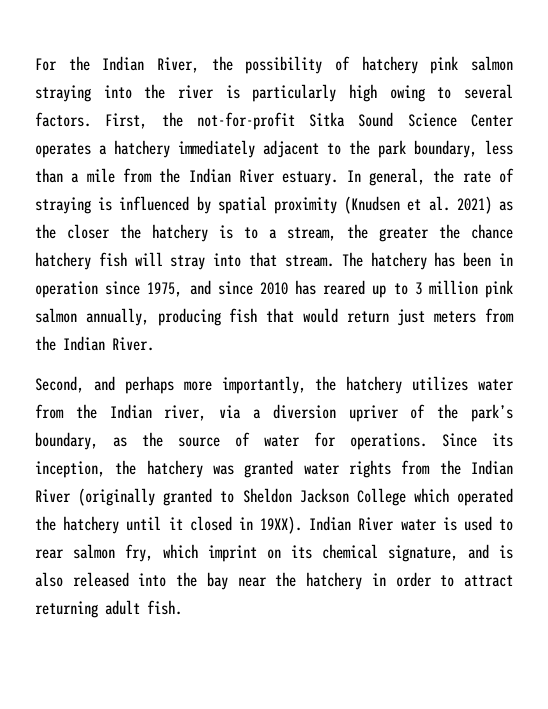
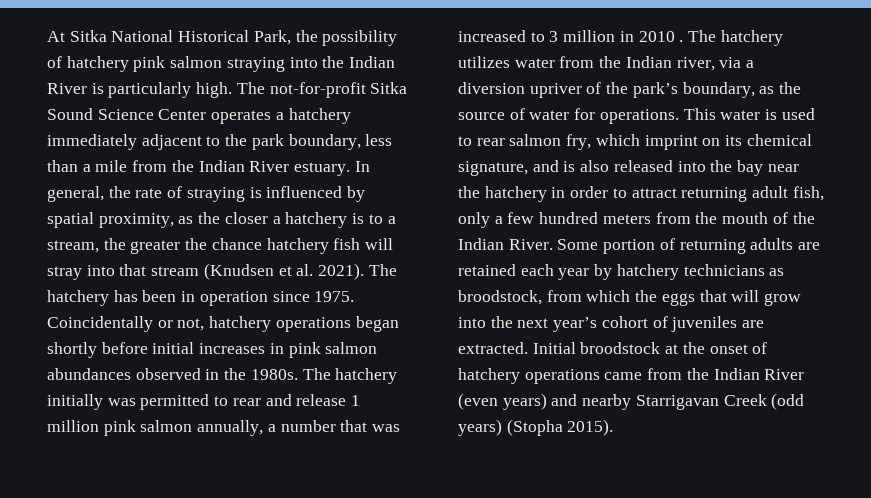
[35,56,199,73] For the Indian River, -> [47,30,291,45] At Sitka National Historical Park,
[178,84,513,102] [35,112,183,129] river is particularly high owing to several factors. First, the -> [349,56,396,68] [47,82,265,98] Indian River is particularly high. The
[274,196,492,214] proximity (Knudsen et al. 2021) -> [98,213,174,228] proximity,
[120,224,141,239] the -> [272,216,281,224] a
[284,255,334,267] stream. -> [151,263,365,280] stream (Knudsen et al. 2021).
[147,280,514,298] [35,308,514,326] [35,336,154,351] [35,376,337,394] 1975, and since 2010 has reared up to 3 million pink salmon annually, producing fish that would return just meters from the Indian River. // Second, and perhaps more importantly, the -> [314,291,355,302] [47,316,399,332] [47,342,378,358] [47,368,398,384] [47,394,361,410] [47,420,401,436] [458,30,717,42] 1975. Coincidentally or not, hatchery operations began shortly before initial increases in pink salmon abundances observed in the 1980s. The hatchery initially was permitted to rear and release 1 million pink salmon annually, a number that was increased to 3 million in 2010 . The
[442,433,513,447] [35,460,513,478] [35,488,513,506] [35,516,395,534] Since its inception, the hatchery was granted water rights from the Indian River (originally granted to Sheldon Jackson College which operated the hatchery until it closed in 19XX). Indian River -> [683,108,716,120] This
[147,600,182,615] fish. -> [792,186,824,201] [458,212,815,228] [458,238,821,254] [458,264,785,280] [458,290,802,306] [458,316,765,332] [458,342,768,354] [458,368,805,384] [458,393,805,410] [458,419,614,436] fish, only a few hundred meters from the mouth of the Indian River. Some portion of returning adults are retained each year by hatchery technicians as broodstock, from which the eggs that will grow into the next year’s cohort of juveniles are extracted. Initial broodstock at the onset of hatchery operations came from the Indian River (even years) and nearby Starrigavan Creek (odd years) (Stopha 2015).

